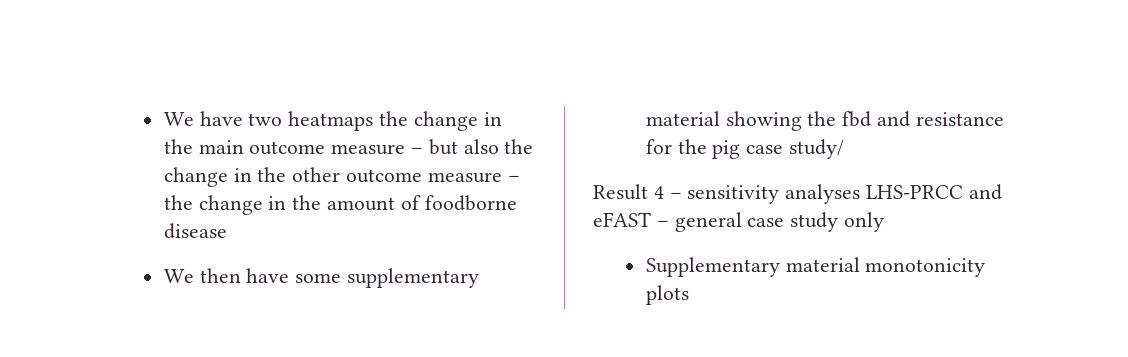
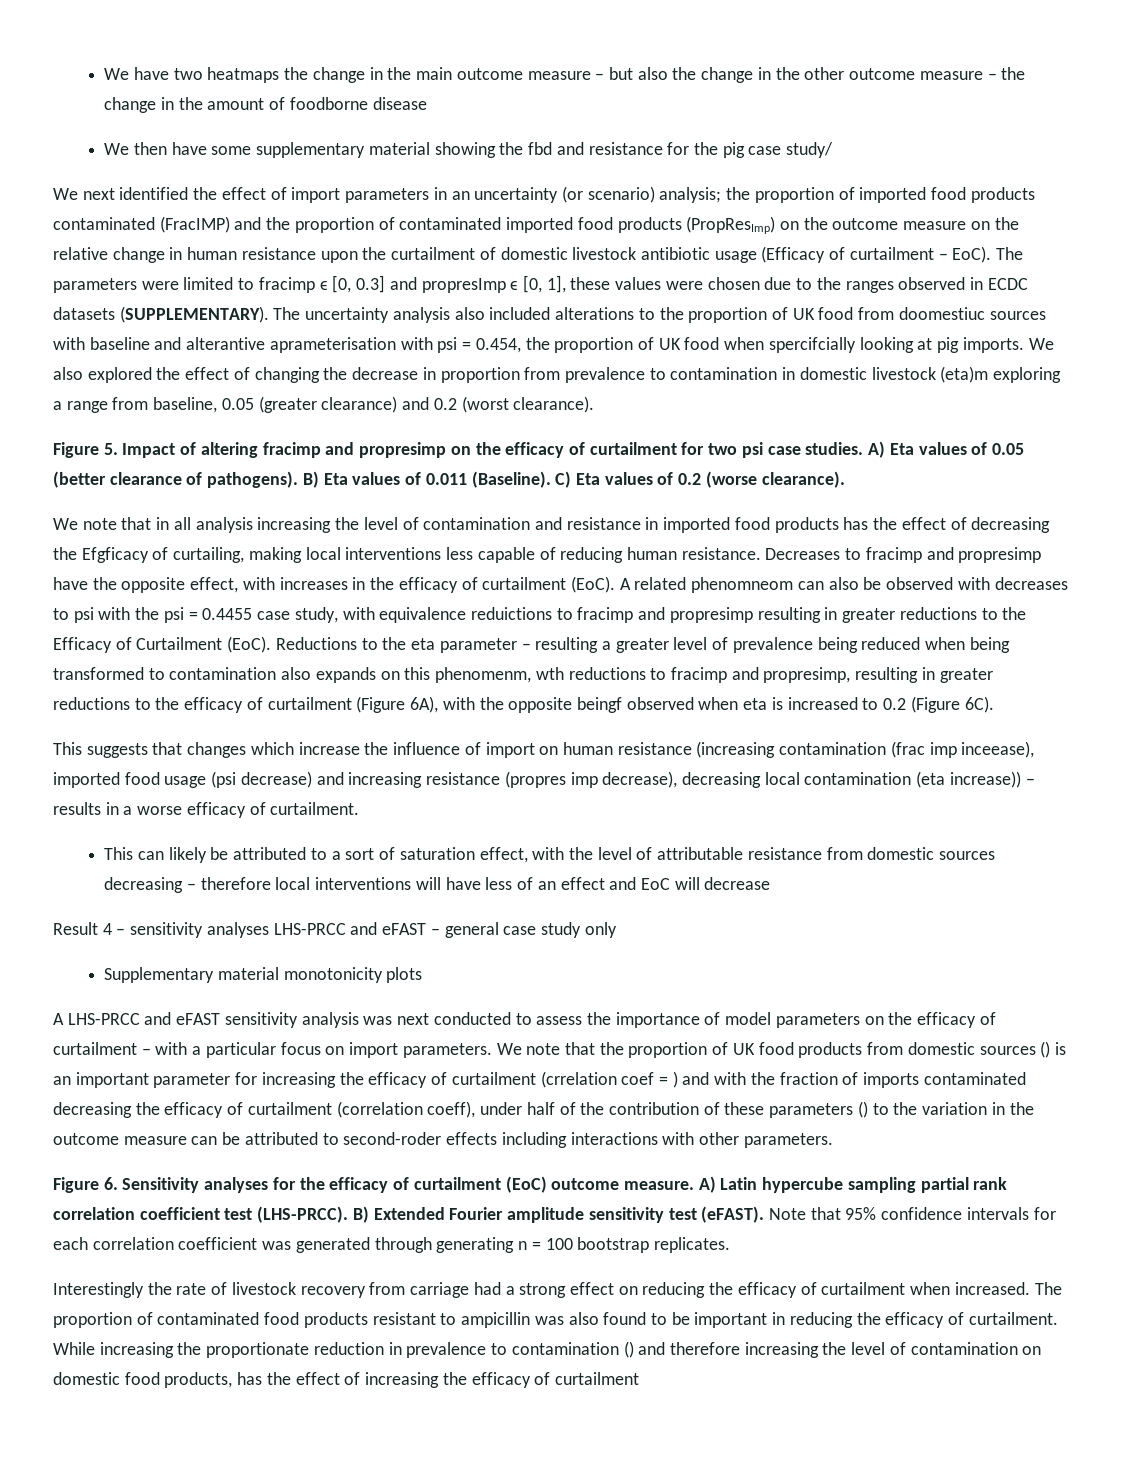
(845, 149) none -> [53,186,1035,203] [53,216,1019,234] [53,246,1024,263] [53,275,1028,293] [53,306,1046,323] [53,337,1054,353] [53,366,1062,383] [53,396,595,413] [53,441,1024,458] [53,471,845,488] [53,517,1051,533] [53,547,1042,563] [53,576,1068,593] [53,607,1027,623] [53,636,1010,653] [53,667,993,683] [53,696,994,713] [53,741,1035,758] [53,771,1035,788] [53,802,360,818] [104,847,996,863] [104,877,771,893] // We next identified the effect of import parameters in an uncertainty (or scenario) analysis; the proportion of imported food products contaminated (FracIMP) and the proportion of contaminated imported food products (PropResImp) on the outcome measure on the relative change in human resistance upon the curtailment of domestic livestock antibiotic usage (Efficacy of curtailment – EoC). The parameters were limited to fracimp ϵ [0, 0.3] and propresImp ϵ [0, 1], these values were chosen due to the ranges observed in ECDC datasets (SUPPLEMENTARY). The uncertainty analysis also included alterations to the proportion of UK food from doomestiuc sources with baseline and alterantive aprameterisation with psi = 0.454, the proportion of UK food when spercifcially looking at pig imports. We also explored the effect of changing the decrease in proportion from prevalence to contamination in domestic livestock (eta)m exploring a range from baseline, 0.05 (greater clearance) and 0.2 (worst clearance). // Figure 5. Impact of altering fracimp and propresimp on the efficacy of curtailment for two psi case studies. A) Eta values of 0.05 (better clearance of pathogens). B) Eta values of 0.011 (Baseline). C) Eta values of 0.2 (worse clearance). // We note that in all analysis increasing the level of contamination and resistance in imported food products has the effect of decreasing the Efgficacy of curtailing, making local interventions less capable of reducing human resistance. Decreases to fracimp and propresimp have the opposite effect, with increases in the efficacy of curtailment (EoC). A related phenomneom can also be observed with decreases to psi with the psi = 0.4455 case study, with equivalence reduictions to fracimp and propresimp resulting in greater reductions to the Efficacy of Curtailment (EoC). Reductions to the eta parameter – resulting a greater level of prevalence being reduced when being transformed to contamination also expands on this phenomenm, wth reductions to fracimp and propresimp, resulting in greater reductions to the efficacy of curtailment (Figure 6A), with the opposite beingf observed when eta is increased to 0.2 (Figure 6C). // This suggests that changes which increase the influence of import on human resistance (increasing contamination (frac imp inceease), imported food usage (psi decrease) and increasing resistance (propres imp decrease), decreasing local contamination (eta increase)) – results in a worse efficacy of curtailment. // This can likely be attributed to a sort of saturation effect, with the level of attributable resistance from domestic sources decreasing – therefore local interventions will have less of an effect and EoC will decrease
(689, 295) none -> [53,1012,996,1028] [53,1041,1066,1058] [53,1071,1026,1088] [53,1101,1034,1118] [53,1132,833,1148] [53,1176,1008,1193] [53,1206,1056,1223] [53,1237,730,1253] [53,1282,1062,1298] [53,1312,1058,1328] [53,1341,1042,1358] [53,1372,639,1388] // A LHS-PRCC and eFAST sensitivity analysis was next conducted to assess the importance of model parameters on the efficacy of curtailment – with a particular focus on import parameters. We note that the proportion of UK food products from domestic sources () is an important parameter for increasing the efficacy of curtailment (crrelation coef = ) and with the fraction of imports contaminated decreasing the efficacy of curtailment (correlation coeff), under half of the contribution of these parameters () to the variation in the outcome measure can be attributed to second-roder effects including interactions with other parameters. // Figure 6. Sensitivity analyses for the efficacy of curtailment (EoC) outcome measure. A) Latin hypercube sampling partial rank correlation coefficient test (LHS-PRCC). B) Extended Fourier amplitude sensitivity test (eFAST). Note that 95% confidence intervals for each correlation coefficient was generated through generating n = 100 bootstrap replicates. // Interestingly the rate of livestock recovery from carriage had a strong effect on reducing the efficacy of curtailment when increased. The proportion of contaminated food products resistant to ampicillin was also found to be important in reducing the efficacy of curtailment. While increasing the proportionate reduction in prevalence to contamination () and therefore increasing the level of contamination on domestic food products, has the effect of increasing the efficacy of curtailment

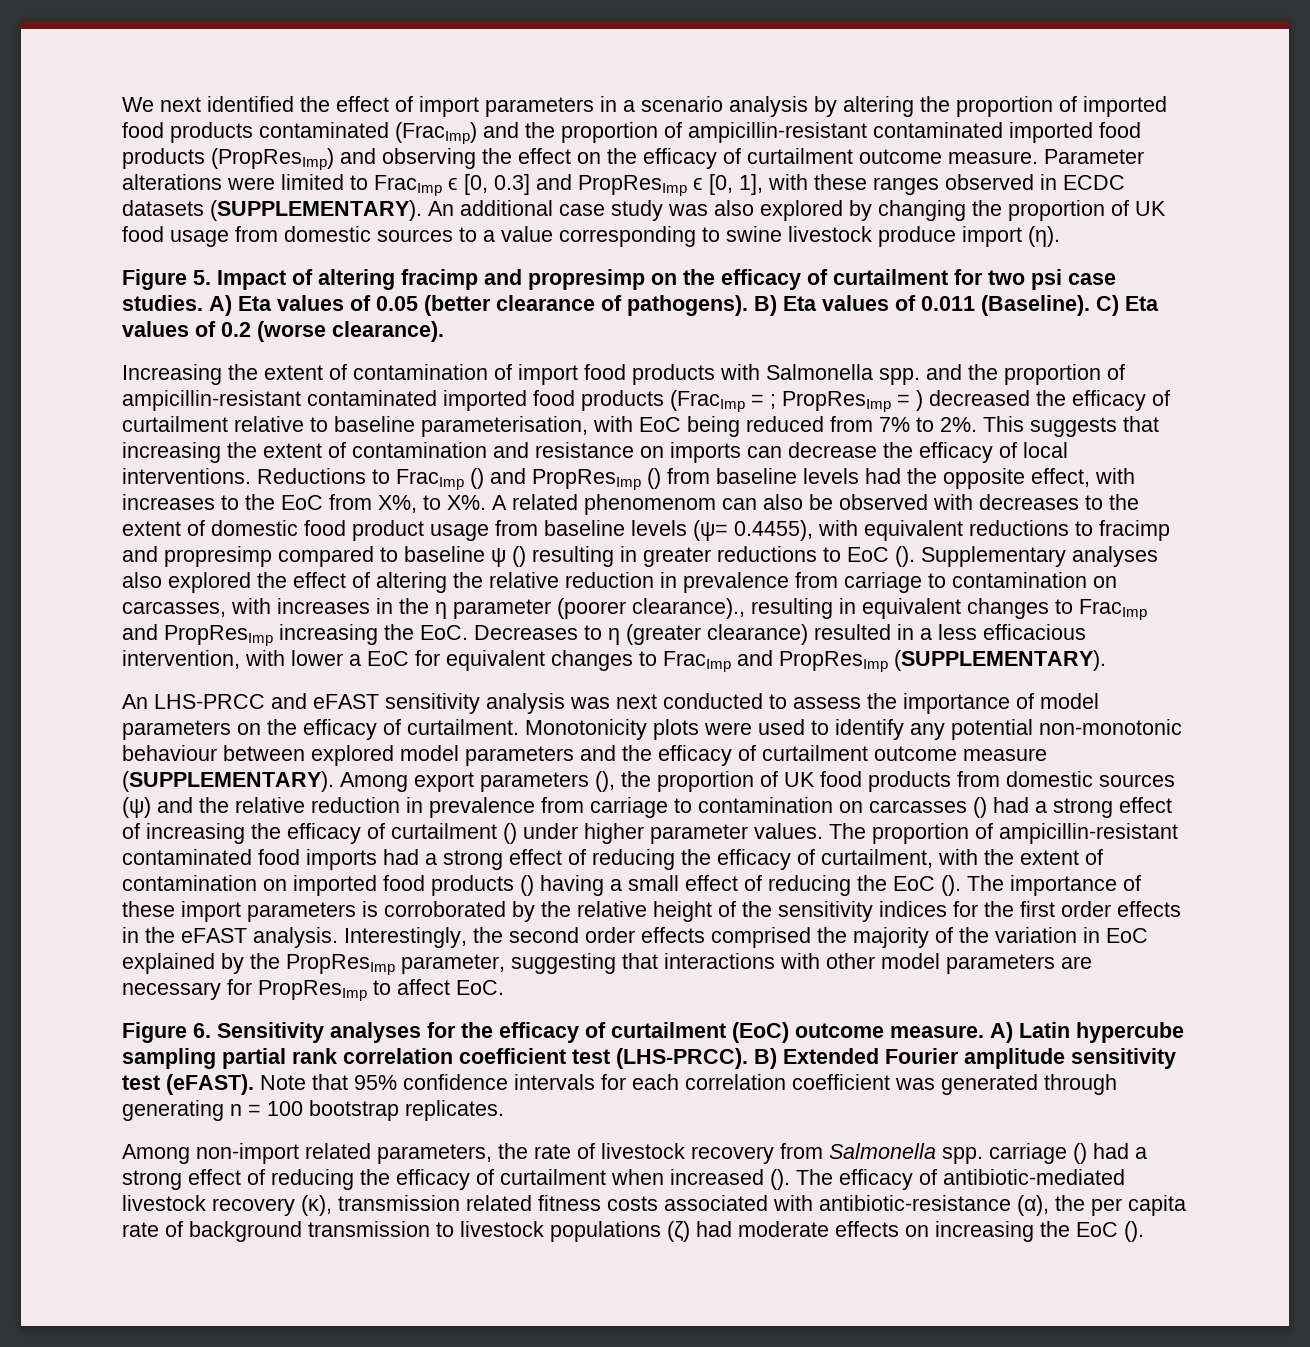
[104,67,1026,83] [104,97,427,113] [104,142,834,158] [53,188,78,200] We have two heatmaps the change in the main outcome measure – but also the change in the other outcome measure – the change in the amount of foodborne disease // We then have some supplementary material showing the fbd and resistance for the pig case study/ // We -> [122,97,154,112] We
[451,186,722,203] an uncertainty (or scenario) analysis; -> [623,96,914,117] a scenario analysis by altering
[159,216,395,233] (FracIMP) and the proportion of -> [395,122,867,144] (FracImp) and the proportion of ampicillin-resistant
[779,217,1019,230] [53,246,1024,263] [53,278,137,293] on the outcome measure on the relative change in human resistance upon the curtailment of domestic livestock antibiotic usage (Efficacy of curtailment – EoC). The parameters -> [340,148,1144,169] [122,174,222,190] and observing the effect on the efficacy of curtailment outcome measure. Parameter alterations
[258,277,315,293] fracimp -> [374,175,442,196] FracImp
[421,278,506,293] propresImp -> [578,175,687,196] PropResImp
[570,277,841,290] these values were chosen due to the -> [768,174,867,190] with these
[273,307,1046,323] [53,337,1054,353] [53,366,1062,383] [53,396,595,413] The uncertainty analysis also included alterations to the proportion of UK food from doomestiuc sources with baseline and alterantive aprameterisation with psi = 0.454, the proportion of UK food when spercifcially looking at pig imports. We also explored the effect of changing the decrease in proportion from prevalence to contamination in domestic livestock (eta)m exploring a range from baseline, 0.05 (greater clearance) and 0.2 (worst clearance). -> [428,200,1166,221] [122,226,1060,247] An additional case study was also explored by changing the proportion of UK food usage from domestic sources to a value corresponding to swine livestock produce import (η).
[53,517,398,533] We note that in all analysis increasing the level -> [122,364,1125,385] [122,390,1170,412] [122,416,1159,437] [122,442,322,463] Increasing the extent of contamination of import food products with Salmonella spp. and the proportion of ampicillin-resistant contaminated imported food products (FracImp = ; PropResImp = ) decreased the efficacy of curtailment relative to baseline parameterisation, with EoC being reduced from 7% to 2%. This suggests that increasing the extent
[645,517,1051,533] [53,547,1042,563] [53,577,88,590] in imported food products has the effect of decreasing the Efgficacy of curtailing, making local interventions less capable of reducing human resistance. Decreases to fracimp and propresimp have -> [640,442,1068,463] [122,468,901,490] on imports can decrease the efficacy of local interventions. Reductions to FracImp () and PropResImp () from baseline levels had
[352,576,615,593] in the efficacy of curtailment (EoC). -> [221,494,486,513] to the EoC from X%, to X%.
[691,577,794,593] phenomneom -> [584,494,716,515] phenomenom
[73,607,1027,623] [53,636,1010,653] [53,667,993,683] [53,696,994,713] [53,741,1035,758] [53,771,1035,788] [53,802,360,818] [104,847,996,863] [104,877,771,893] [53,922,617,938] [104,967,423,983] [53,1013,64,1025] psi with the psi = 0.4455 case study, with equivalence reduictions to fracimp and propresimp resulting in greater reductions to the Efficacy of Curtailment (EoC). Reductions to the eta parameter – resulting a greater level of prevalence being reduced when being transformed to contamination also expands on this phenomenm, wth reductions to fracimp and propresimp, resulting in greater reductions to the efficacy of curtailment (Figure 6A), with the opposite beingf observed when eta is increased to 0.2 (Figure 6C). // This suggests that changes which increase the influence of import on human resistance (increasing contamination (frac imp inceease), imported food usage (psi decrease) and increasing resistance (propres imp decrease), decreasing local contamination (eta increase)) – results in a worse efficacy of curtailment. // This can likely be attributed to a sort of saturation effect, with the level of attributable resistance from domestic sources decreasing – therefore local interventions will have less of an effect and EoC will decrease // Result 4 – sensitivity analyses LHS-PRCC and eFAST – general case study only // Supplementary material monotonicity plots // A -> [1109,494,1139,510] [122,520,1170,541] [122,546,1158,567] [122,572,1117,593] [122,598,1147,620] [122,624,1086,646] [122,650,1106,672] [122,694,148,709] the extent of domestic food product usage from baseline levels (ψ= 0.4455), with equivalent reductions to fracimp and propresimp compared to baseline ψ () resulting in greater reductions to EoC (). Supplementary analyses also explored the effect of altering the relative reduction in prevalence from carriage to contamination on carcasses, with increases in the η parameter (poorer clearance)., resulting in equivalent changes to FracImp and PropResImp increasing the EoC. Decreases to η (greater clearance) resulted in a less efficacious intervention, with lower a EoC for equivalent changes to FracImp and PropResImp (SUPPLEMENTARY). // An
[53,1042,595,1058] curtailment – with a particular focus on import parameters. We note that -> [407,719,1182,740] [122,745,1047,766] [122,771,615,792] curtailment. Monotonicity plots were used to identify any potential non-monotonic behaviour between explored model parameters and the efficacy of curtailment outcome measure (SUPPLEMENTARY). Among export parameters (),
[1040,1041,1066,1058] [53,1071,1026,1088] [53,1101,1034,1118] [53,1132,833,1148] () is an important parameter for increasing the efficacy of curtailment (crrelation coef = ) and with the fraction of imports contaminated decreasing the efficacy of curtailment (correlation coeff), under half of the contribution of these parameters () to the variation in the outcome measure can be attributed to second-roder effects including interactions with other parameters. -> [122,797,1172,818] [122,823,1178,844] [122,849,1103,870] [122,875,1141,896] [122,901,1181,922] [122,927,1148,948] [122,953,1092,975] [122,979,504,1001] (ψ) and the relative reduction in prevalence from carriage to contamination on carcasses () had a strong effect of increasing the efficacy of curtailment () under higher parameter values. The proportion of ampicillin-resistant contaminated food imports had a strong effect of reducing the efficacy of curtailment, with the extent of contamination on imported food products () having a small effect of reducing the EoC (). The importance of these import parameters is corroborated by the relative height of the sensitivity indices for the first order effects in the eFAST analysis. Interestingly, the second order effects comprised the majority of the variation in EoC explained by the PropResImp parameter, suggesting that interactions with other model parameters are necessary for PropResImp to affect EoC.
[53,1282,144,1298] Interestingly -> [122,1143,492,1164] Among non-import related parameters,
[410,1282,638,1298] carriage had a strong effect on -> [829,1143,1147,1164] [122,1169,265,1190] Salmonella spp. carriage () had a strong effect of
[954,1282,1062,1295] [53,1312,1058,1328] [53,1341,1042,1358] [53,1372,639,1388] increased. The proportion of contaminated food products resistant to ampicillin was also found to be important in reducing the efficacy of curtailment. While increasing the proportionate reduction in prevalence to contamination () and therefore increasing the level of contamination on domestic food products, has the effect of increasing the efficacy of curtailment -> [670,1169,1125,1190] [122,1195,1186,1216] [122,1221,1144,1242] increased (). The efficacy of antibiotic-mediated livestock recovery (κ), transmission related fitness costs associated with antibiotic-resistance (α), the per capita rate of background transmission to livestock populations (ζ) had moderate effects on increasing the EoC ().

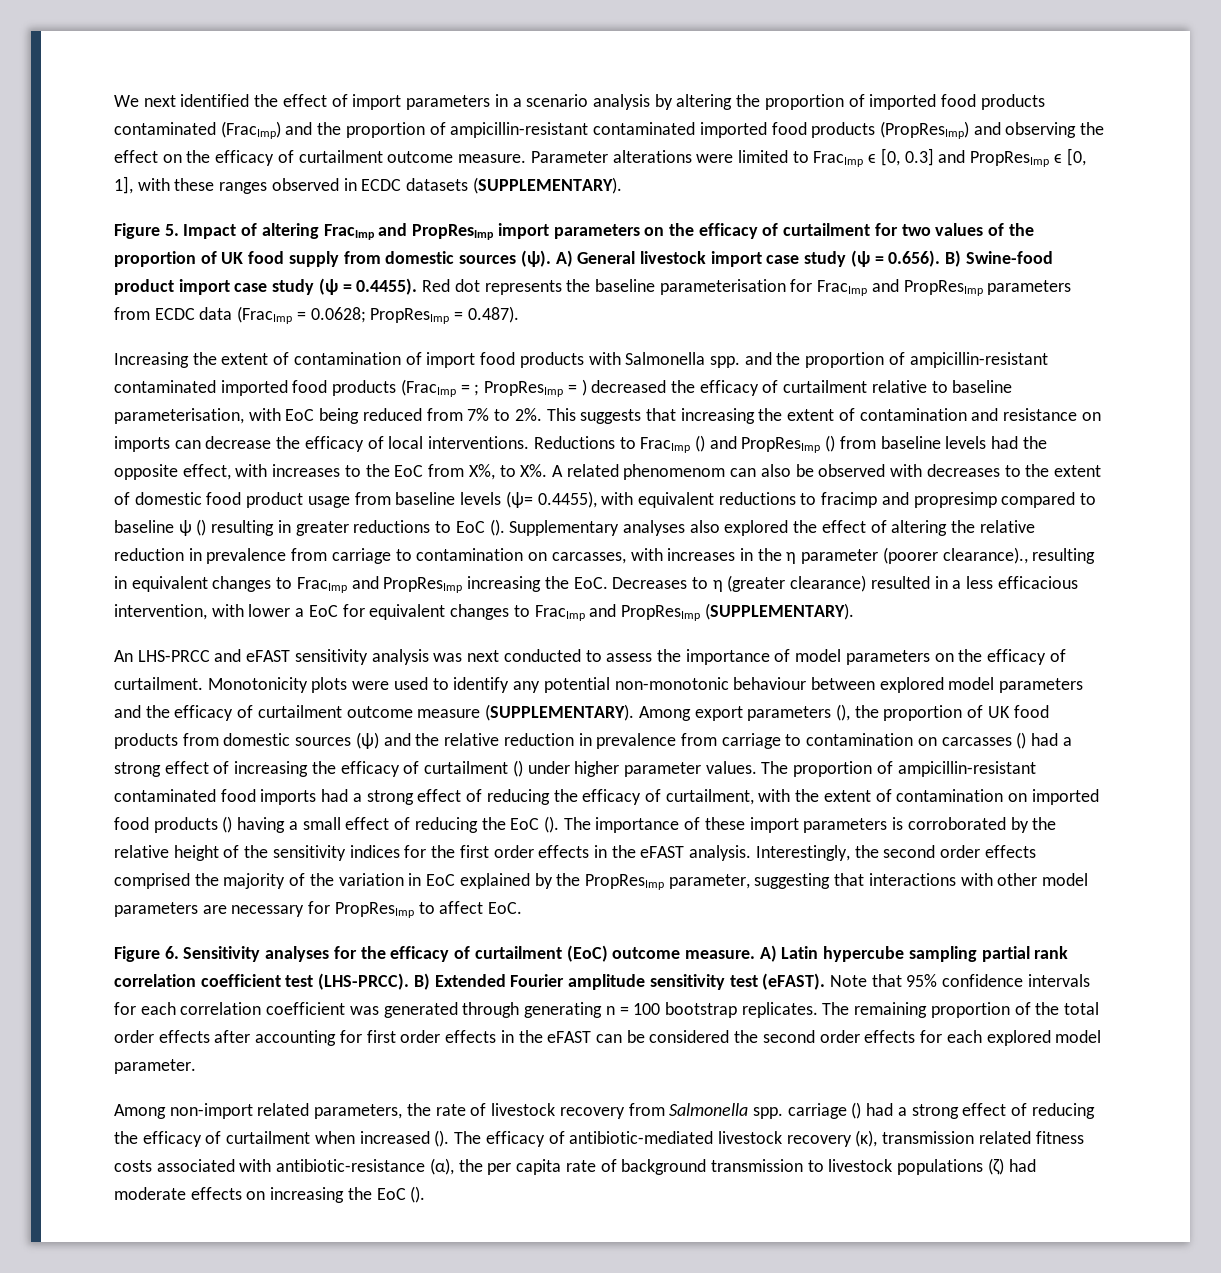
[428,200,1166,221] [122,226,1060,247] An additional case study was also explored by changing the proportion of UK food usage from domestic sources to a value corresponding to swine livestock produce import (η). -> (622, 185) none
[401,269,645,290] fracimp and propresimp -> [323,223,640,240] FracImp and PropResImp import parameters
[1031,269,1116,290] [122,295,1159,316] [122,321,444,342] psi case studies. A) Eta values of 0.05 (better clearance of pathogens). B) Eta values of 0.011 (Baseline). C) Eta values of 0.2 (worse clearance). -> [935,223,1034,236] [114,250,1053,267] [114,278,1072,296] [114,306,519,324] values of the proportion of UK food supply from domestic sources (ψ). A) General livestock import case study (ψ = 0.656). B) Swine-food product import case study (ψ = 0.4455). Red dot represents the baseline parameterisation for FracImp and PropResImp parameters from ECDC data (FracImp = 0.0628; PropResImp = 0.487).
(504, 1110) none -> [822,1002,1100,1018] [114,1030,1102,1046] [114,1059,196,1074] The remaining proportion of the total order effects after accounting for first order effects in the eFAST can be considered the second order effects for each explored model parameter.

